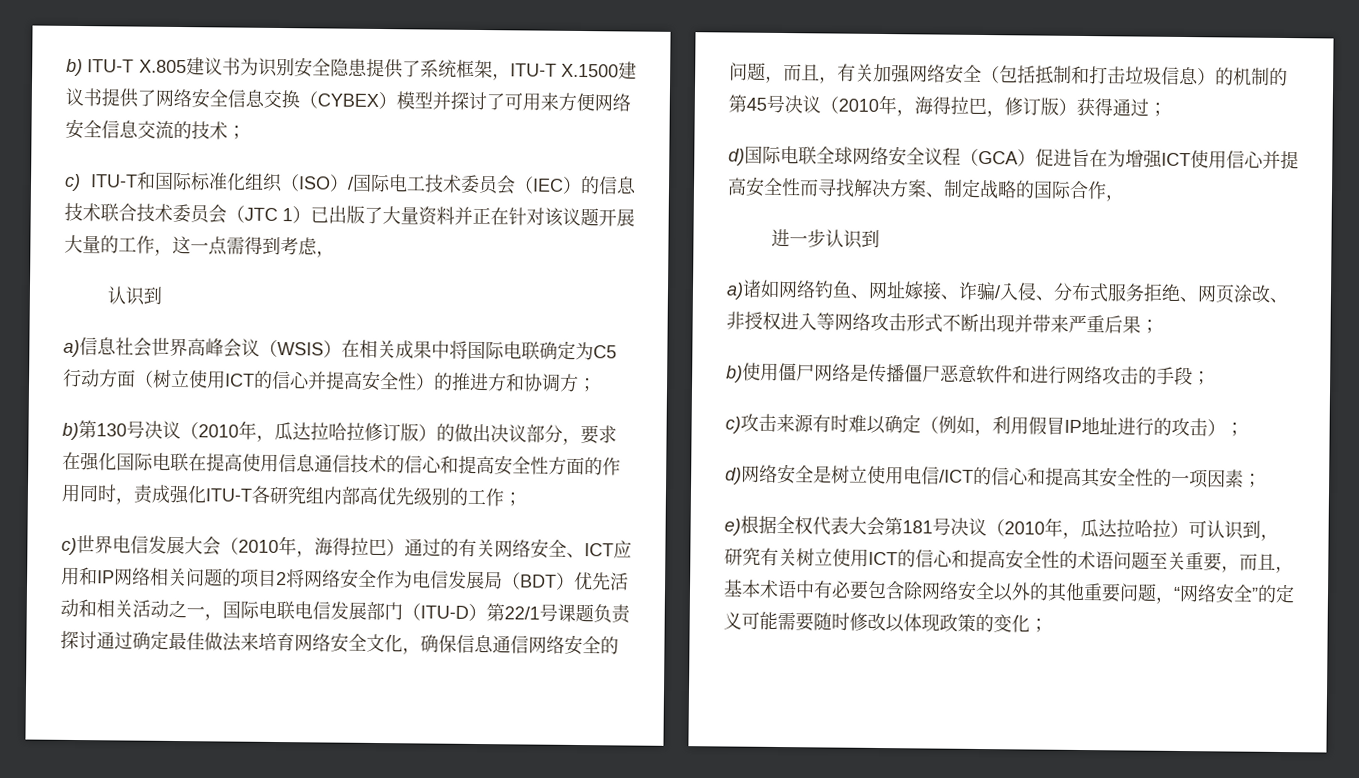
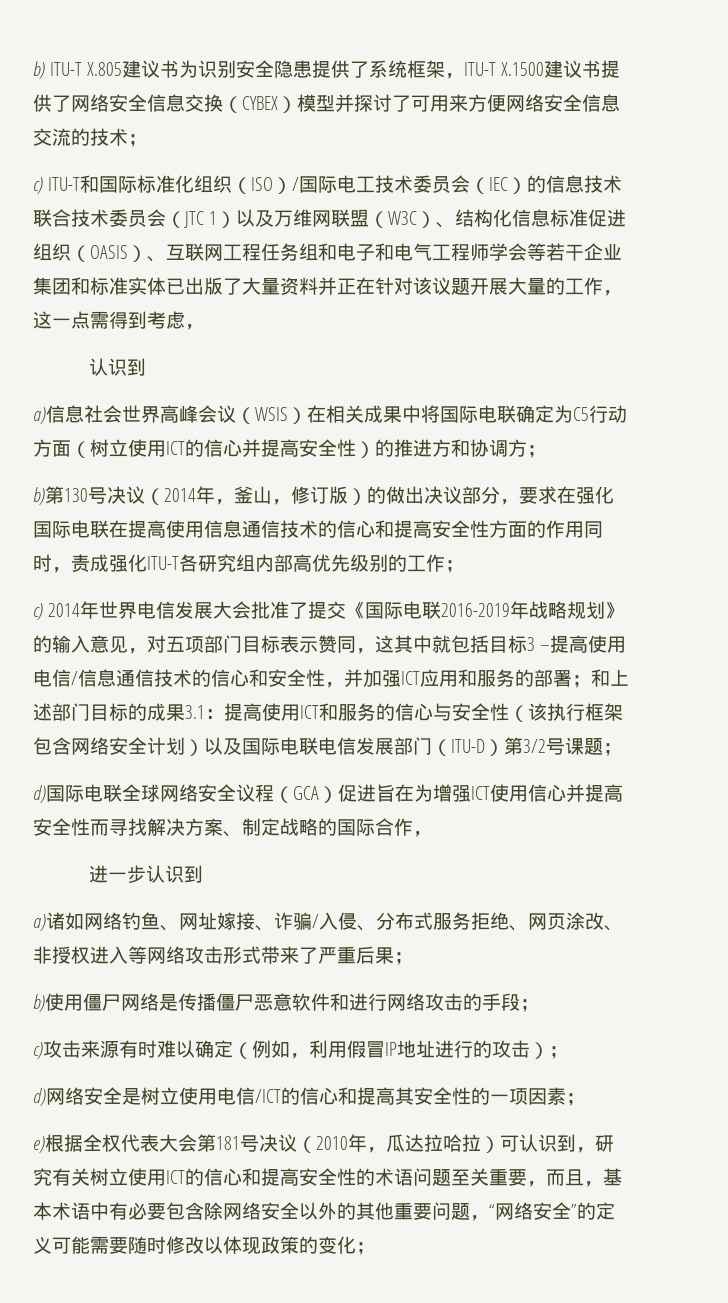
(311, 215) none -> [235,209,626,228] [33,243,622,262] [33,277,166,295] 以及万维网联盟（W3C）、结构化信息标准促进组织（OASIS）、互联网工程任务组和电子和电气工程师学会等若干企业集团和标准实体
[198,420,365,442] 2010年，瓜达拉哈拉 -> [164,486,291,505] 2014年，釜山，
(77, 546) none -> [47,601,99,619] 2014年
[220,536,632,559] [61,566,629,591] [60,598,223,621] （2010年，海得拉巴）通过的有关网络安全、ICT应用和IP网络相关问题的项目2将网络安全作为电信发展局（BDT）优先活动和相关活动之一， -> [250,601,624,619] [33,635,626,654] [33,669,629,688] [33,703,623,722] [33,737,242,756] 批准了提交《国际电联2016-2019年战略规划》的输入意见，对五项部门目标表示赞同，这其中就包括目标3 –提高使用电信/信息通信技术的信心和安全性，并加强ICT应用和服务的部署；和上述部门目标的成果3.1：提高使用ICT和服务的信心与安全性（该执行框架包含网络安全计划）以及
[504,603,631,624] [60,630,619,656] [729,62,1288,87] [728,94,1149,118] 22/1号课题负责探讨通过确定最佳做法来培育网络安全文化，确保信息通信网络安全的问题，而且，有关加强网络安全（包括抵制和打击垃圾信息）的机制的第45号决议（2010年，海得拉巴，修订版）获得通过 -> [523,737,603,755] 3/2号课题
[942,313,1069,333] 不断出现并带来 -> [261,946,318,964] 带来了

